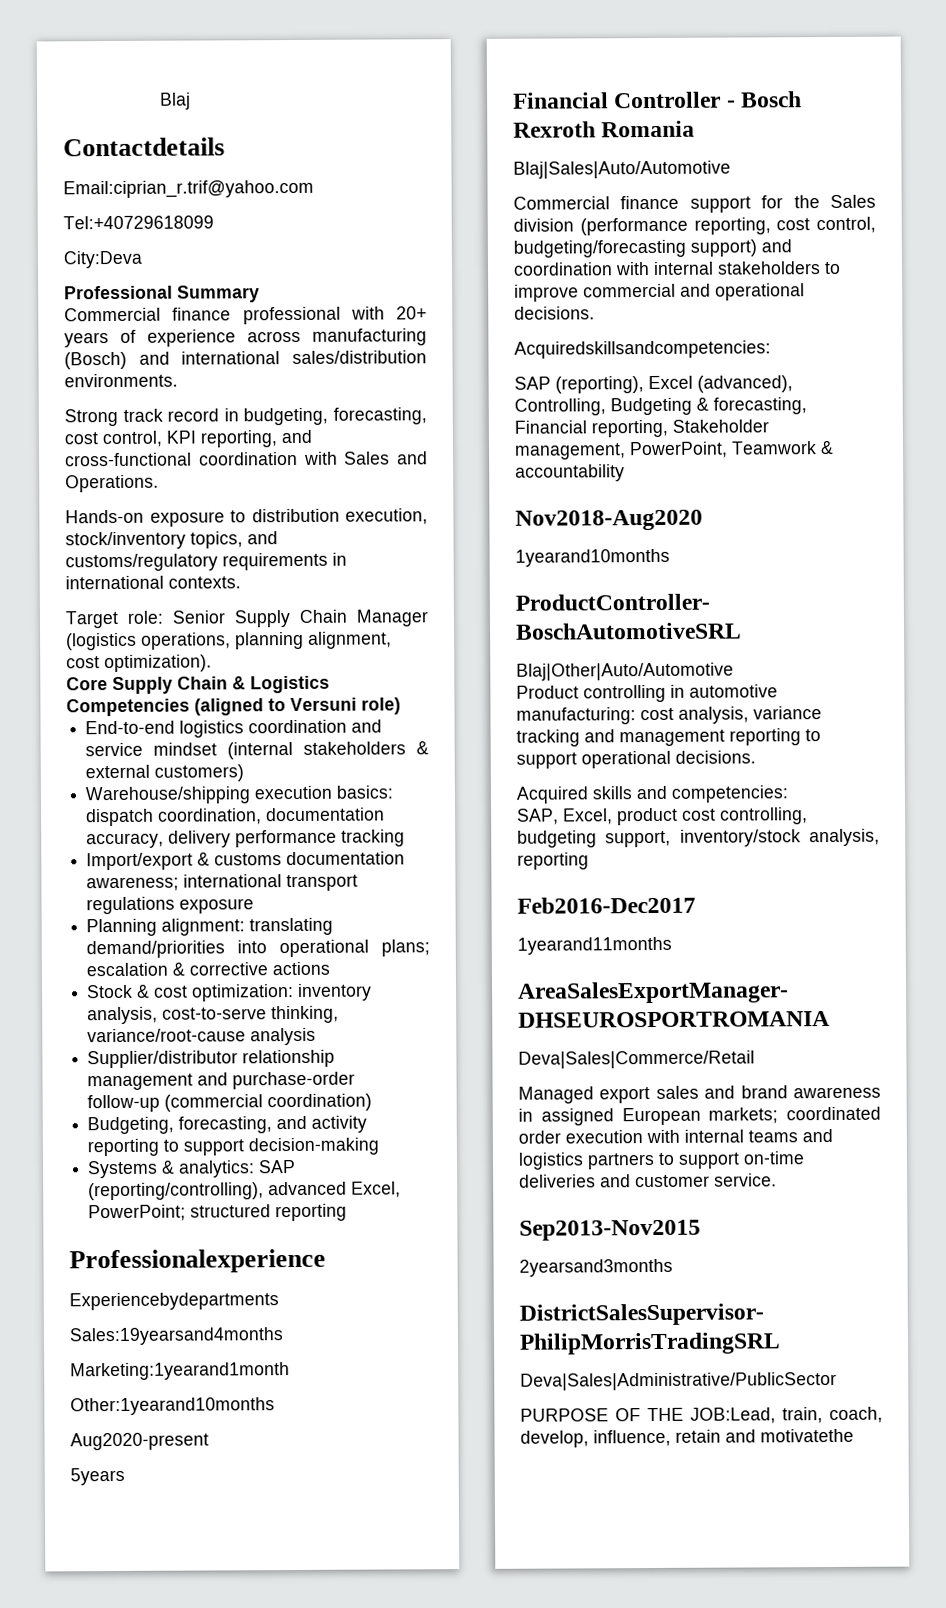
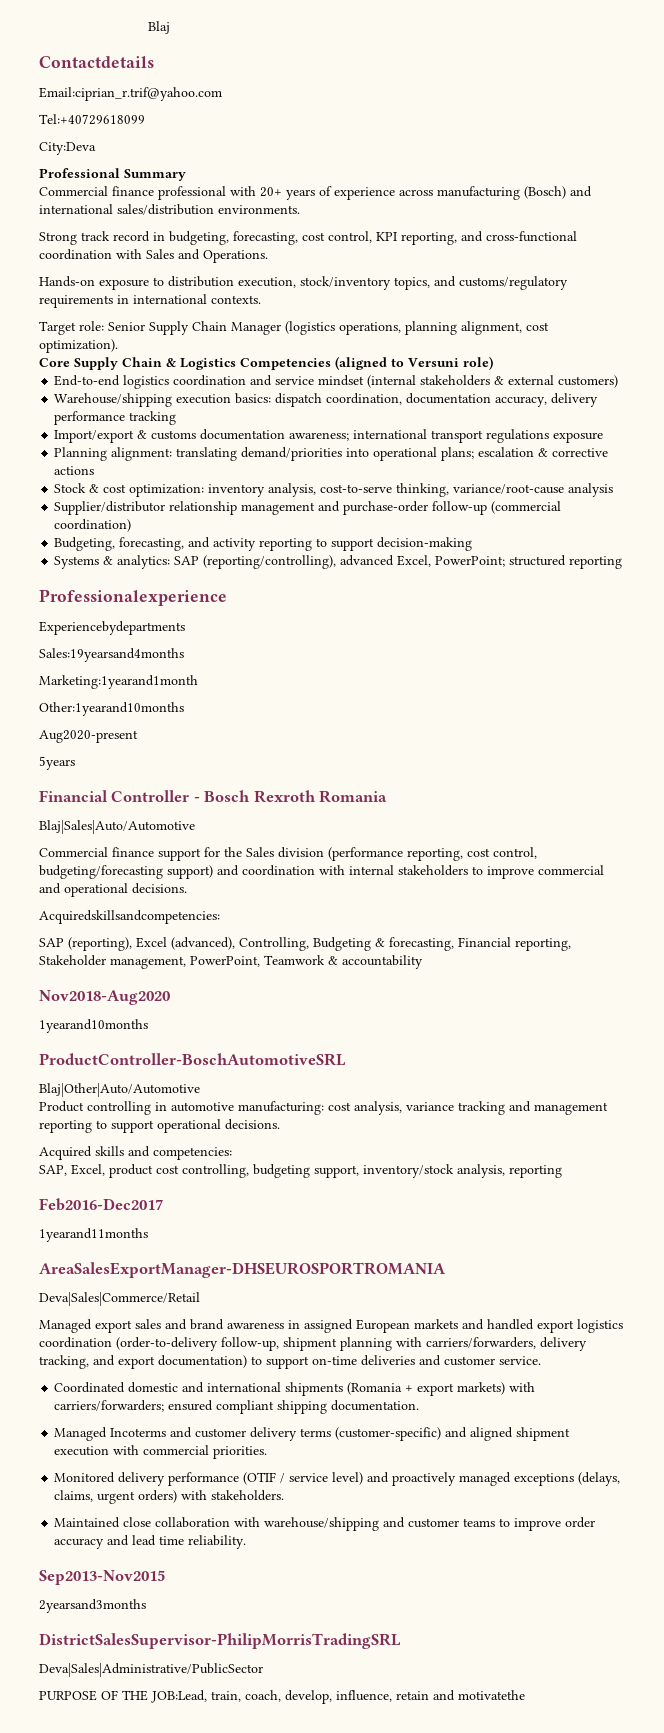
[708,1106,881,1124] [518,1128,833,1144] [518,1152,655,1170] markets; coordinated order execution with internal teams and logistics partners -> [414,1319,623,1333] [39,1337,587,1351] [39,1355,247,1369] markets and handled export logistics coordination (order-to-delivery follow-up, shipment planning with carriers/forwarders, delivery tracking, and export documentation)
(777, 1180) none -> [54,1382,536,1396] [54,1400,420,1414] [54,1427,571,1441] [54,1445,268,1459] [54,1472,621,1486] [54,1490,285,1504] [54,1517,596,1531] [54,1535,247,1549] // Coordinated domestic and international shipments (Romania + export markets) with carriers/forwarders; ensured compliant shipping documentation. // Managed Incoterms and customer delivery terms (customer-specific) and aligned shipment execution with commercial priorities. // Monitored delivery performance (OTIF / service level) and proactively managed exceptions (delays, claims, urgent orders) with stakeholders. // Maintained close collaboration with warehouse/shipping and customer teams to improve order accuracy and lead time reliability.

